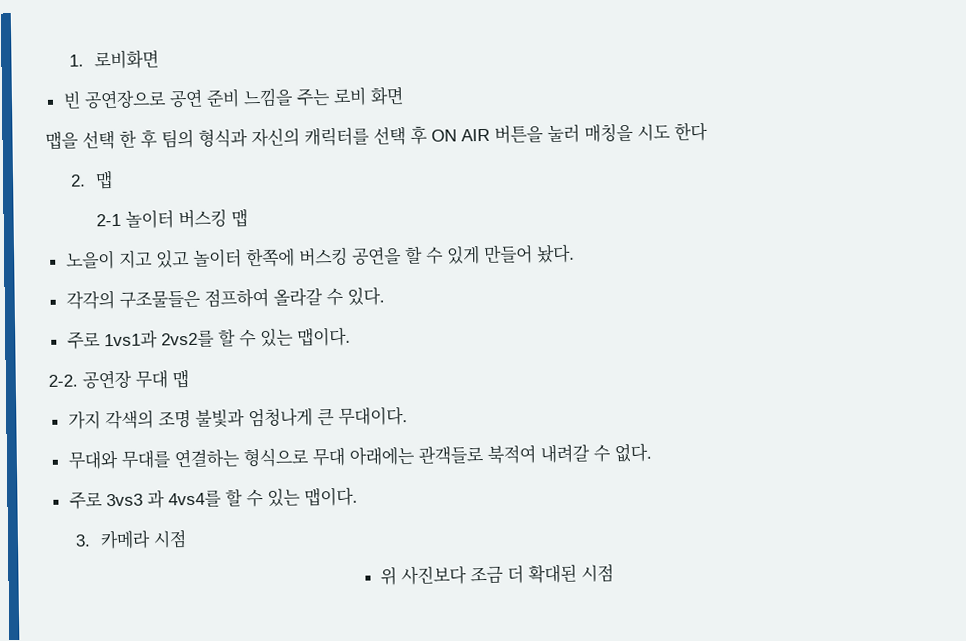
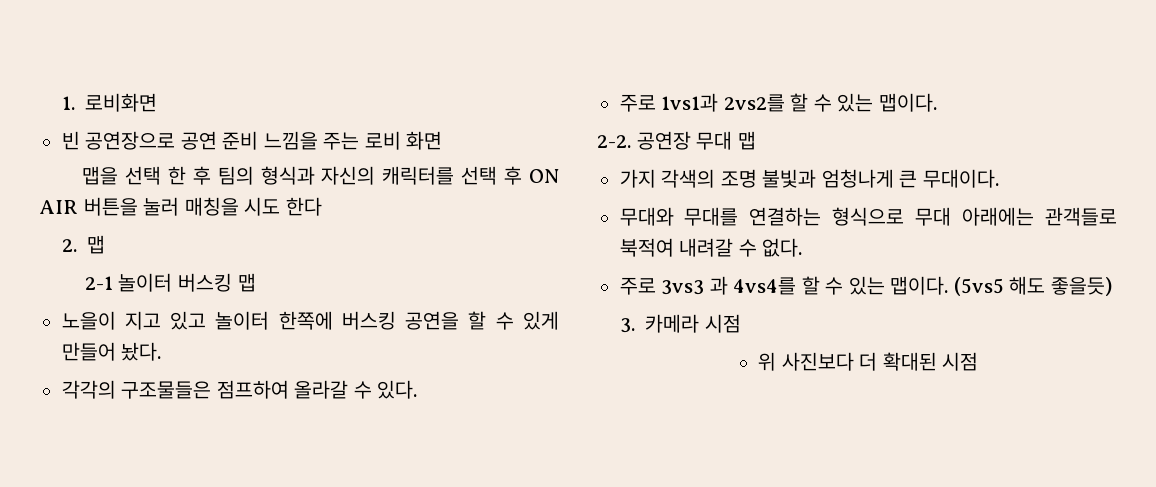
(358, 496) none -> [953,276,1112,296] (5vs5 해도 좋을듯)
[469,565,504,585] 조금 -> (854, 361) none

